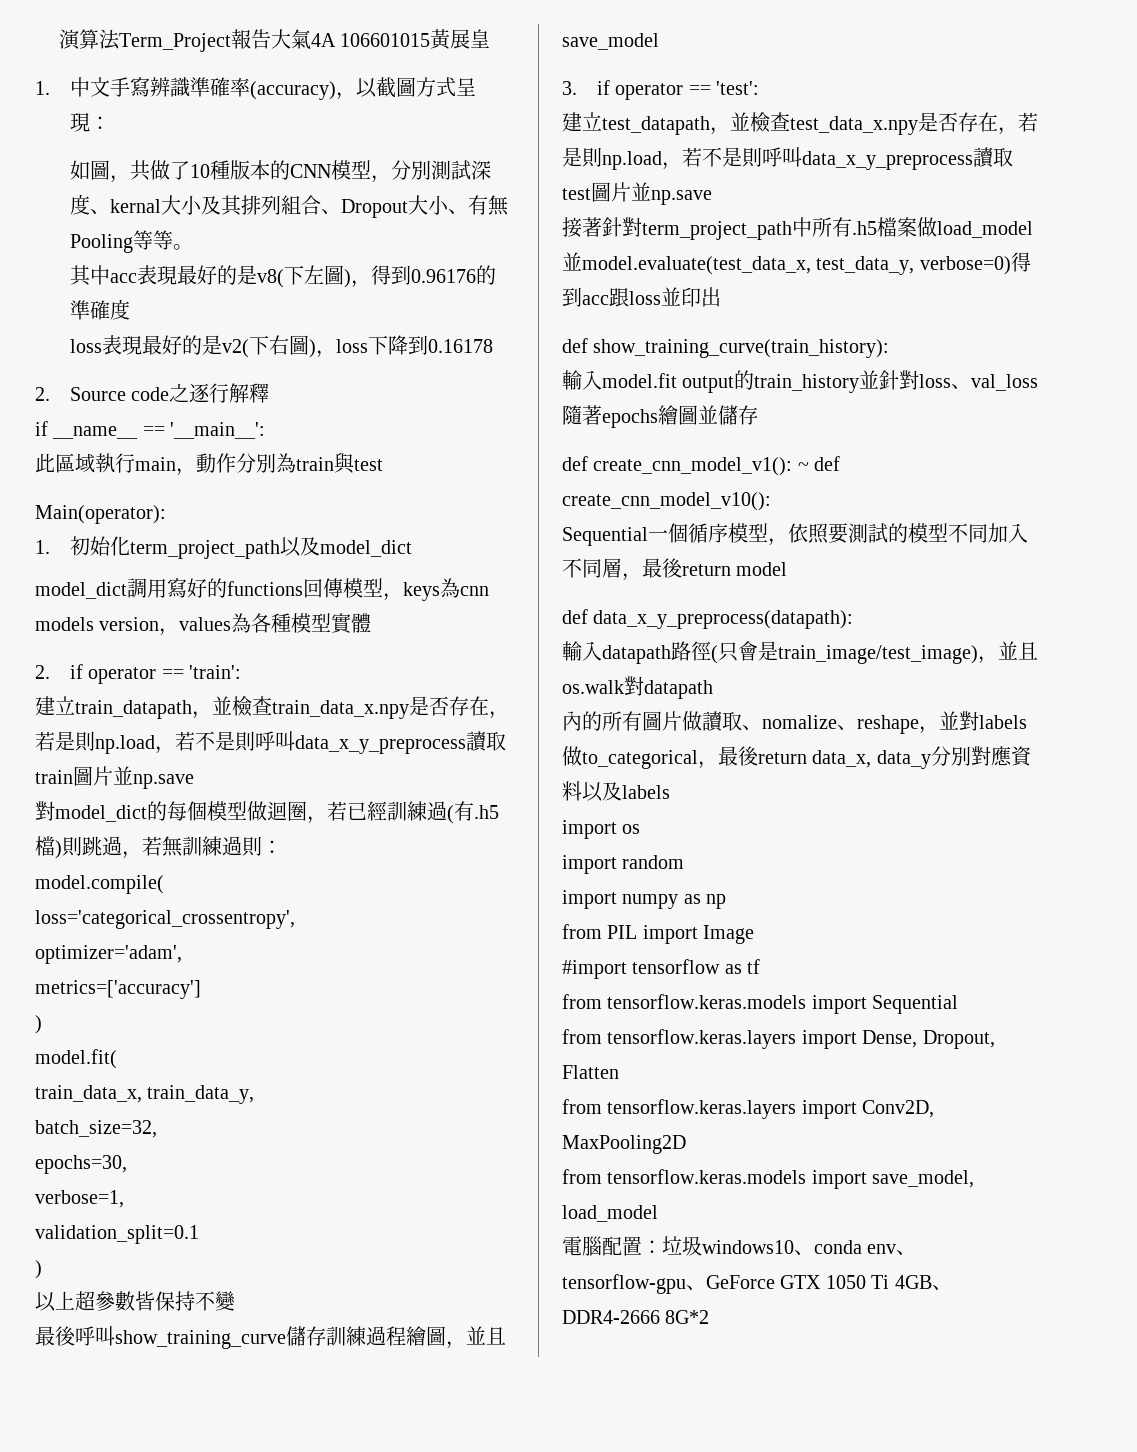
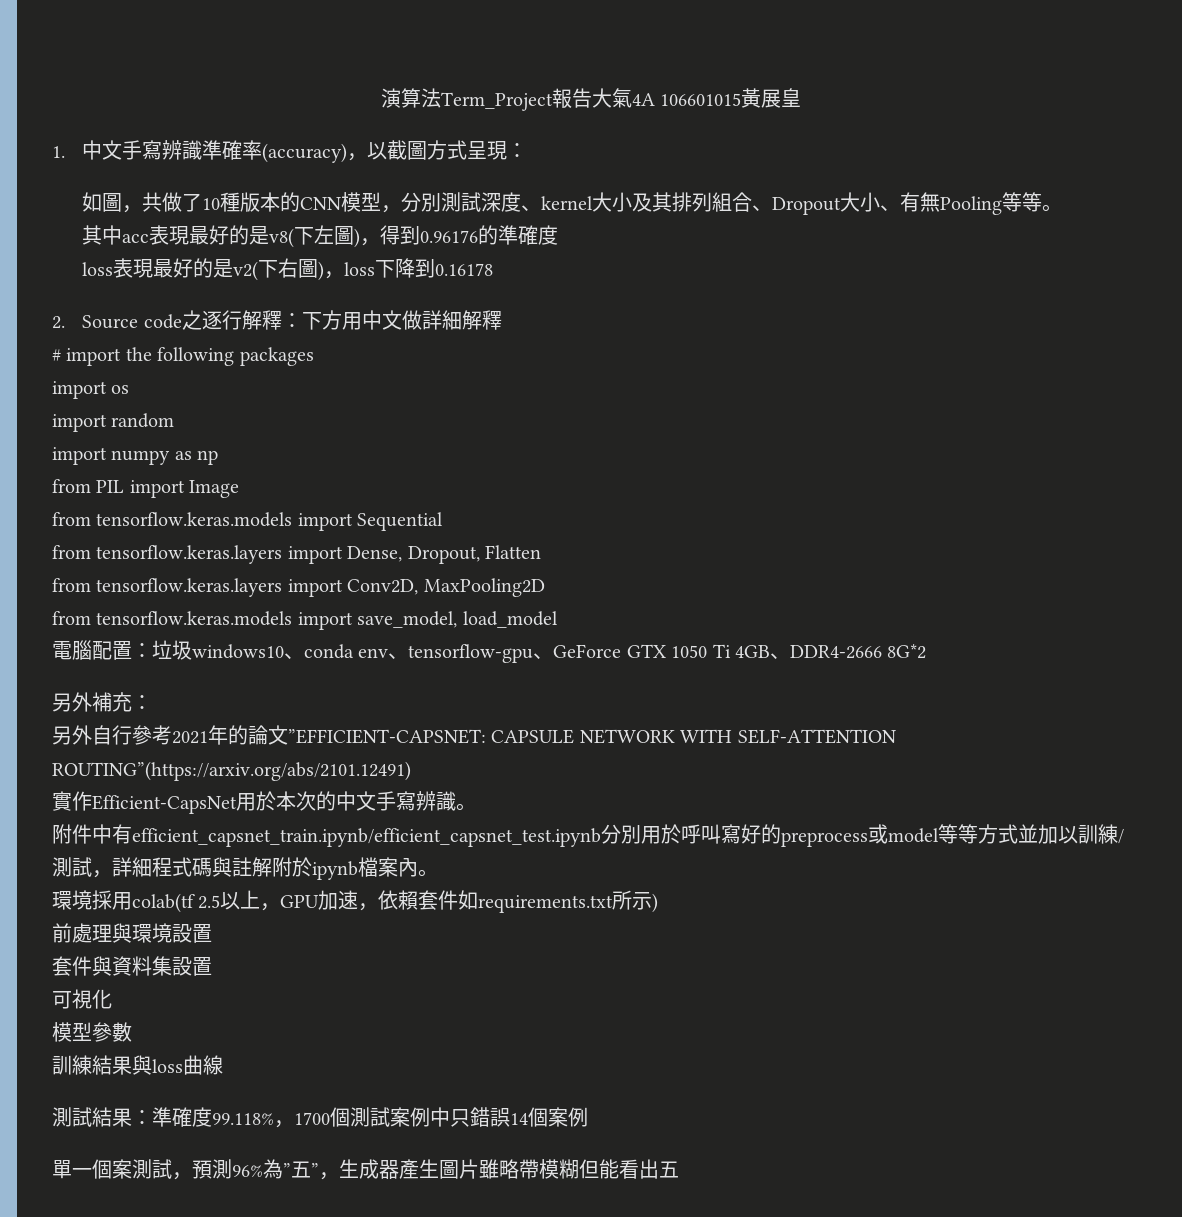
[109,199,161,213] kernal -> [541,196,594,210] kernel
[35,421,266,439] [35,452,383,476] [35,505,166,524] [35,536,412,559] [35,578,489,601] [35,613,372,636] [35,664,241,684] [35,696,509,719] [35,731,506,754] [35,766,194,789] [35,801,499,824] [35,836,282,859] [35,875,164,894] [35,910,295,929] [35,945,182,964] [35,980,201,999] [35,1015,42,1034] [35,1049,117,1069] [35,1085,255,1104] [35,1120,157,1138] [35,1155,127,1174] [35,1190,124,1208] [35,1225,199,1244] [35,1260,42,1279] [35,1291,235,1312] [35,1326,506,1349] [562,33,659,50] [562,80,759,100] [562,112,1038,135] [562,147,1013,170] [562,182,712,205] [562,217,1033,240] [562,252,1031,275] [562,287,721,307] [562,338,890,358] [562,370,1039,393] [562,405,758,428] [562,456,841,476] [562,492,771,511] [562,523,1028,546] [562,558,788,581] [562,609,854,629] [562,641,1038,664] [562,676,713,699] [562,711,1027,734] [562,746,1032,769] [562,781,670,802] // if __name__ == '__main__': // 此區域執行main，動作分別為train與test // Main(operator): // 1.初始化term_project_path以及model_dict // model_dict調用寫好的functions回傳模型，keys為cnn models version，values為各種模型實體 // 2. if operator == 'train': // 建立train_datapath，並檢查train_data_x.npy是否存在，若是則np.load，若不是則呼叫data_x_y_preprocess讀取train圖片並np.save // 對model_dict的每個模型做迴圈，若已經訓練過(有.h5檔)則跳過，若無訓練過則： // model.compile( // loss='categorical_crossentropy', // optimizer='adam', // metrics=['accuracy'] // ) // model.fit( // train_data_x, train_data_y, // batch_size=32, // epochs=30, // verbose=1, // validation_split=0.1 // ) // 以上超參數皆保持不變 // 最後呼叫show_training_curve儲存訓練過程繪圖，並且save_model // 3. if operator == 'test': // 建立test_datapath，並檢查test_data_x.npy是否存在，若是則np.load，若不是則呼叫data_x_y_preprocess讀取test圖片並np.save // 接著針對term_project_path中所有.h5檔案做load_model並model.evaluate(test_data_x, test_data_y, verbose=0)得到acc跟loss並印出 // def show_training_curve(train_history): // 輸入model.fit output的train_history並針對loss、val_loss隨著epochs繪圖並儲存 // def create_cnn_model_v1(): ~ def create_cnn_model_v10(): // Sequential一個循序模型，依照要測試的模型不同加入不同層，最後return model // def data_x_y_preprocess(datapath): // 輸入datapath路徑(只會是train_image/test_image)，並且os.walk對datapath // 內的所有圖片做讀取、nomalize、reshape，並對labels做to_categorical，最後return data_x, data_y分別對應資料以及labels -> [281,310,502,330] [52,347,314,366] ：下方用中文做詳細解釋 // # import the following packages
[562,959,761,979] // #import tensorflow as tf -> (240, 489) none
(710, 1317) none -> [52,692,152,712] [52,725,896,745] [52,761,411,781] [52,791,476,814] [52,824,1124,847] [52,857,438,880] [52,890,659,913] [52,923,212,943] [52,956,212,976] [52,989,112,1009] [52,1022,132,1042] [52,1055,223,1075] [52,1107,588,1128] [52,1159,679,1180] // 另外補充： // 另外自行參考2021年的論文”EFFICIENT-CAPSNET: CAPSULE NETWORK WITH SELF-ATTENTION ROUTING”(https://arxiv.org/abs/2101.12491) // 實作Efficient-CapsNet用於本次的中文手寫辨識。 // 附件中有efficient_capsnet_train.ipynb/efficient_capsnet_test.ipynb分別用於呼叫寫好的preprocess或model等等方式並加以訓練/測試，詳細程式碼與註解附於ipynb檔案內。 // 環境採用colab(tf 2.5以上，GPU加速，依賴套件如requirements.txt所示) // 前處理與環境設置 // 套件與資料集設置 // 可視化 // 模型參數 // 訓練結果與loss曲線 // 測試結果：準確度99.118%，1700個測試案例中只錯誤14個案例 // 單一個案測試，預測96%為”五”，生成器產生圖片雖略帶模糊但能看出五

